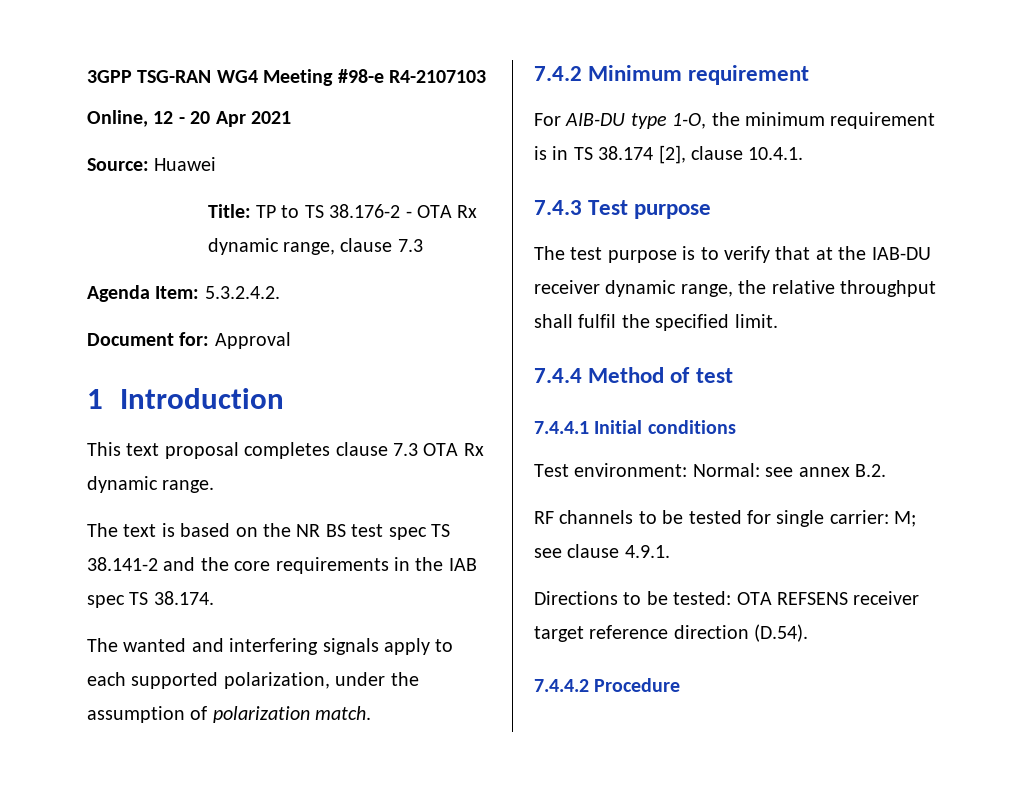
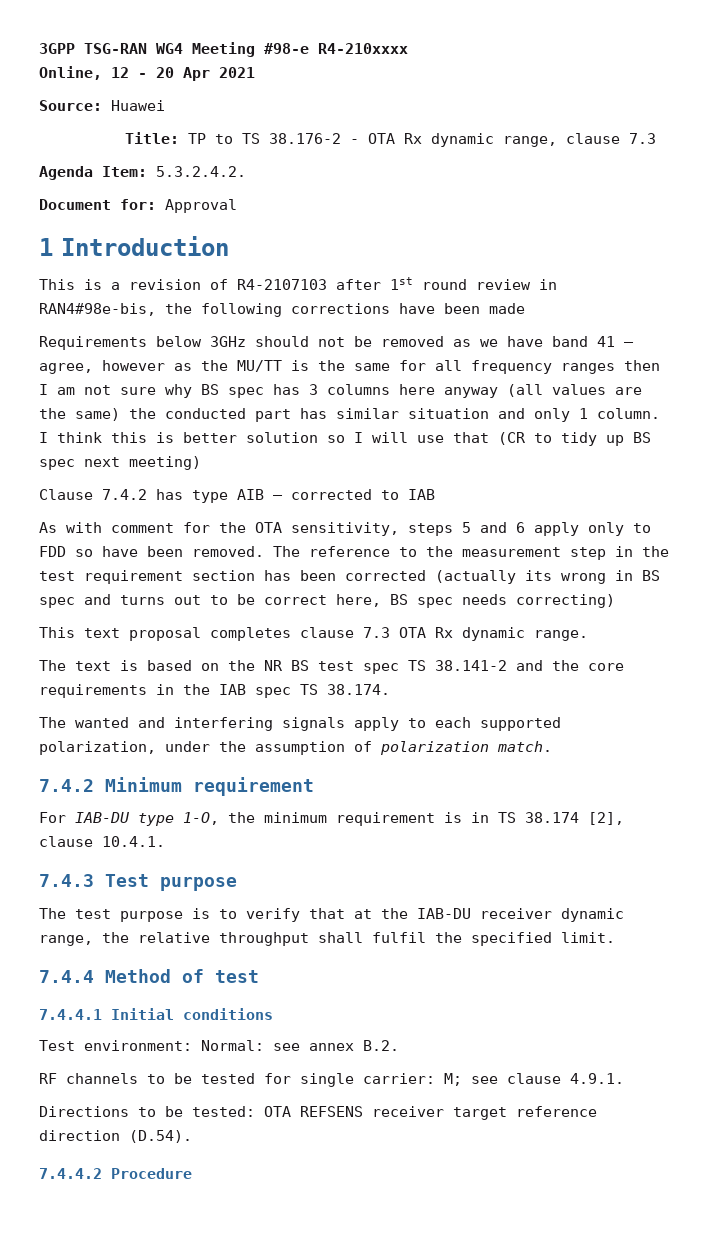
[389,70,486,83] R4-2107103 -> [318,43,408,54] R4-210xxxx
(284, 398) none -> [39,277,557,290] [39,303,525,317] [39,336,634,350] [39,360,660,374] [39,384,642,398] [39,408,660,422] [39,432,651,446] [39,456,201,470] [39,489,435,503] [39,522,651,536] [39,546,669,560] [39,570,660,584] [39,594,615,608] // This is a revision of R4-2107103 after 1st round review in RAN4#98e-bis, the following corrections have been made // Requirements below 3GHz should not be removed as we have band 41 – agree, however as the MU/TT is the same for all frequency ranges then I am not sure why BS spec has 3 columns here anyway (all values are the same) the conducted part has similar situation and only 1 column. I think this is better solution so I will use that (CR to tidy up BS spec next meeting) // Clause 7.4.2 has type AIB – corrected to IAB // As with comment for the OTA sensitivity, steps 5 and 6 apply only to FDD so have been removed. The reference to the measurement step in the test requirement section has been corrected (actually its wrong in BS spec and turns out to be correct here, BS spec needs correcting)
[565,113,626,126] AIB-DU -> [75,812,130,823] IAB-DU

